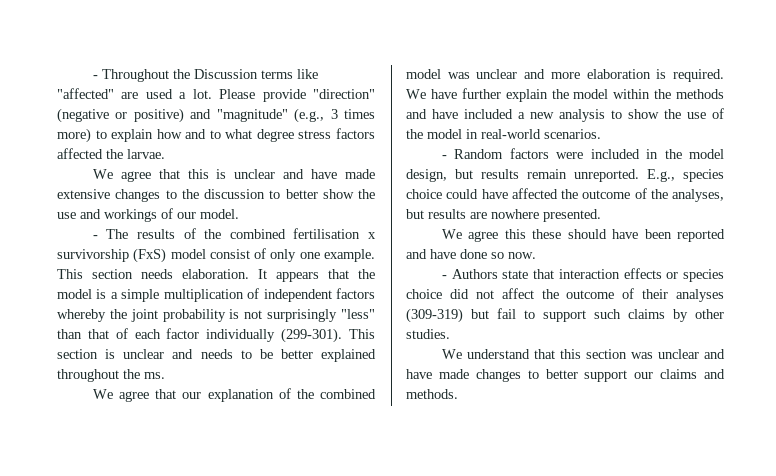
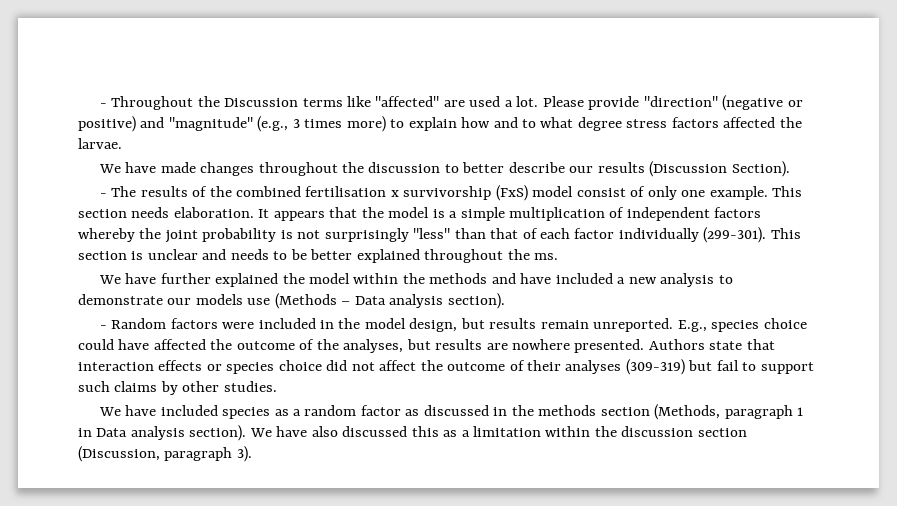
[120,169,376,182] [57,189,375,202] [57,208,239,222] agree that this is unclear and have made extensive changes to the discussion to better show the use and workings of our model. -> [125,161,790,177] have made changes throughout the discussion to better describe our results (Discussion Section).
[119,388,376,402] [406,69,724,82] [406,89,426,99] agree that our explanation of the combined model was unclear and more elaboration is required. We -> (121, 279) none
[505,89,548,102] explain -> [215,273,279,287] explained
[628,108,724,119] [406,129,601,139] show the use of the model in real-world scenarios. -> [78,293,505,309] demonstrate our models use (Methods – Data analysis section).
[441,229,725,242] [406,249,536,259] [441,275,447,279] // We agree this these should have been reported and have done so now. // - -> (645, 346) none
[466,349,725,359] [406,369,725,382] [406,389,458,399] understand that this section was unclear and have made changes to better support our claims and methods. -> [125,404,803,420] [78,425,747,441] [78,446,252,462] have included species as a random factor as discussed in the methods section (Methods, paragraph 1 in Data analysis section). We have also discussed this as a limitation within the discussion section (Discussion, paragraph 3).

